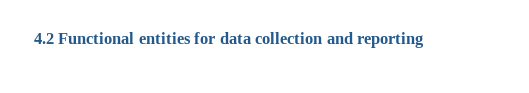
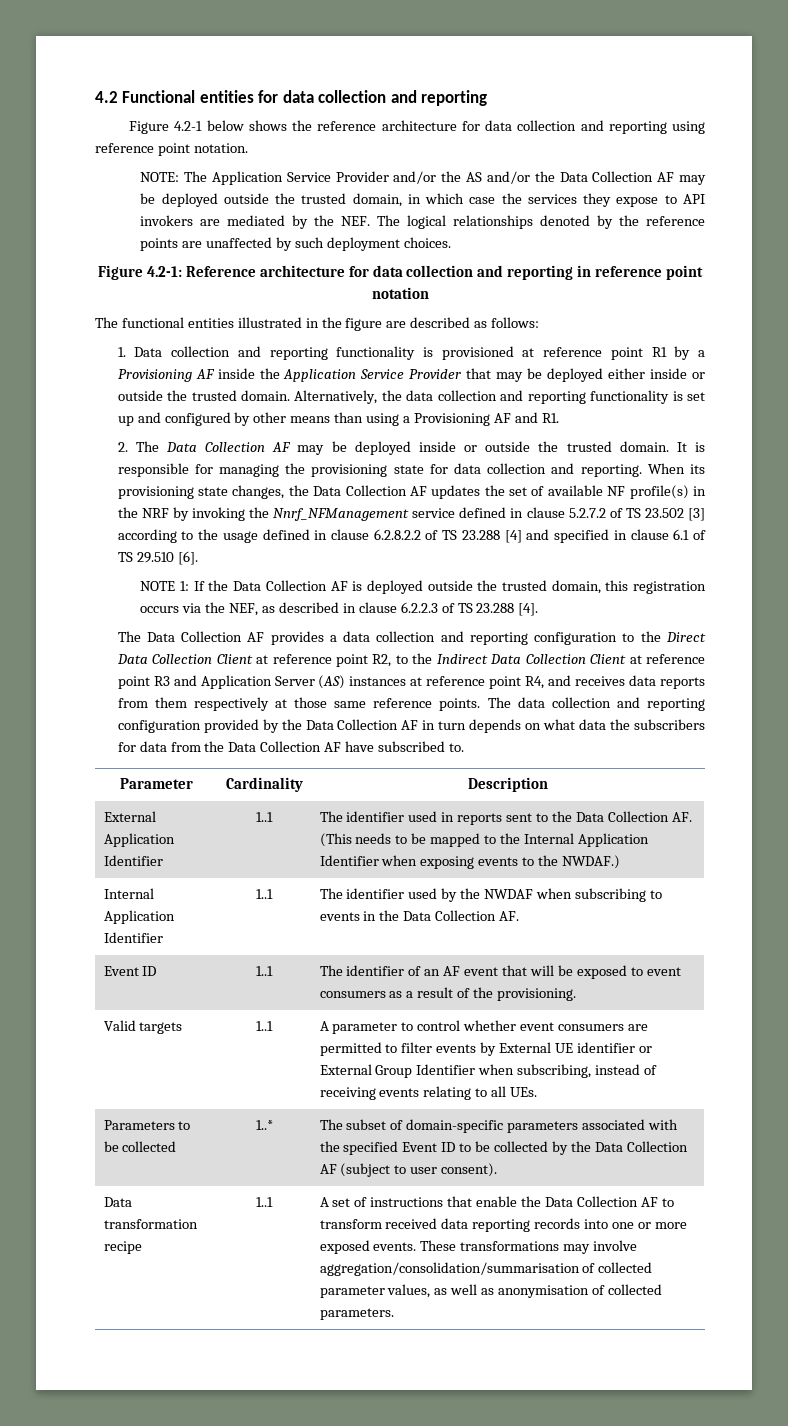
(425, 40) none -> [129,120,706,134] [95,143,248,156] [140,171,706,185] [140,193,705,207] [140,215,705,229] [140,237,451,251] [97,265,704,280] [371,287,429,299] [95,317,540,331] [117,346,705,360] [117,368,706,382] [117,390,705,404] [117,412,559,426] [117,441,706,455] [117,463,705,477] [117,485,706,499] [117,507,705,521] [117,529,706,543] [117,551,198,565] [140,580,707,594] [140,602,539,616] [117,631,707,645] [116,653,705,667] [117,675,705,689] [117,697,705,711] [117,719,705,733] [117,741,464,752] [119,778,193,789] [225,777,303,792] [468,777,548,792] [103,811,156,822] [103,833,175,847] [103,855,163,866] [256,812,273,822] [319,811,692,825] [319,833,649,847] [319,855,621,869] [103,888,154,899] [103,910,175,924] [103,932,163,943] [256,889,273,899] [319,888,662,902] [319,910,520,921] [103,966,157,976] [256,966,273,976] [319,965,681,979] [319,987,577,1001] [103,1020,183,1034] [256,1021,273,1031] [319,1020,648,1034] [319,1042,652,1056] [319,1064,658,1078] [319,1086,538,1100] [103,1120,191,1130] [103,1141,177,1152] [255,1120,273,1130] [319,1119,679,1133] [319,1141,688,1155] [319,1163,498,1177] [103,1197,132,1207] [103,1219,198,1229] [103,1241,142,1254] [256,1197,273,1207] [319,1196,674,1207] [319,1218,687,1232] [319,1240,638,1254] [319,1262,653,1276] [319,1284,662,1298] [319,1308,394,1320] // Figure 4.2-1 below shows the reference architecture for data collection and reporting using reference point notation. // NOTE: The Application Service Provider and/or the AS and/or the Data Collection AF may be deployed outside the trusted domain, in which case the services they expose to API invokers are mediated by the NEF. The logical relationships denoted by the reference points are unaffected by such deployment choices. // Figure 4.2-1: Reference architecture for data collection and reporting in reference point notation // The functional entities illustrated in the figure are described as follows: // 1. Data collection and reporting functionality is provisioned at reference point R1 by a Provisioning AF inside the Application Service Provider that may be deployed either inside or outside the trusted domain. Alternatively, the data collection and reporting functionality is set up and configured by other means than using a Provisioning AF and R1. // 2. The Data Collection AF may be deployed inside or outside the trusted domain. It is responsible for managing the provisioning state for data collection and reporting. When its provisioning state changes, the Data Collection AF updates the set of available NF profile(s) in the NRF by invoking the Nnrf_NFManagement service defined in clause 5.2.7.2 of TS 23.502 [3] according to the usage defined in clause 6.2.8.2.2 of TS 23.288 [4] and specified in clause 6.1 of TS 29.510 [6]. // NOTE 1: If the Data Collection AF is deployed outside the trusted domain, this registration occurs via the NEF, as described in clause 6.2.2.3 of TS 23.288 [4]. // The Data Collection AF provides a data collection and reporting configuration to the Direct Data Collection Client at reference point R2, to the Indirect Data Collection Client at reference point R3 and Application Server (AS) instances at reference point R4, and receives data reports from them respectively at those same reference points. The data collection and reporting configuration provided by the Data Collection AF in turn depends on what data the subscribers for data from the Data Collection AF have subscribed to. // Parameter | Cardinality | Description // External Application Identifier | 1..1 | The identifier used in reports sent to the Data Collection AF. (This needs to be mapped to the Internal Application Identifier when exposing events to the NWDAF.) // Internal Application Identifier | 1..1 | The identifier used by the NWDAF when subscribing to events in the Data Collection AF. // Event ID | 1..1 | The identifier of an AF event that will be exposed to event consumers as a result of the provisioning. // Valid targets | 1..1 | A parameter to control whether event consumers are permitted to filter events by External UE identifier or External Group Identifier when subscribing, instead of receiving events relating to all UEs. // Parameters to be collected | 1..* | The subset of domain-specific parameters associated with the specified Event ID to be collected by the Data Collection AF (subject to user consent). // Data transformation recipe | 1..1 | A set of instructions that enable the Data Collection AF to transform received data reporting records into one or more exposed events. These transformations may involve aggregation/consolidation/summarisation of collected parameter values, as well as anonymisation of collected parameters.

